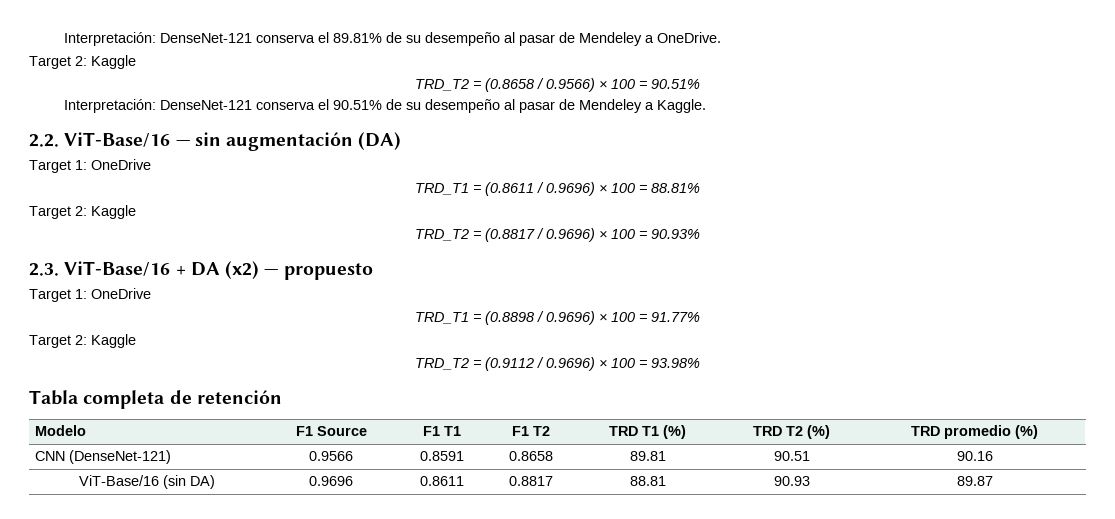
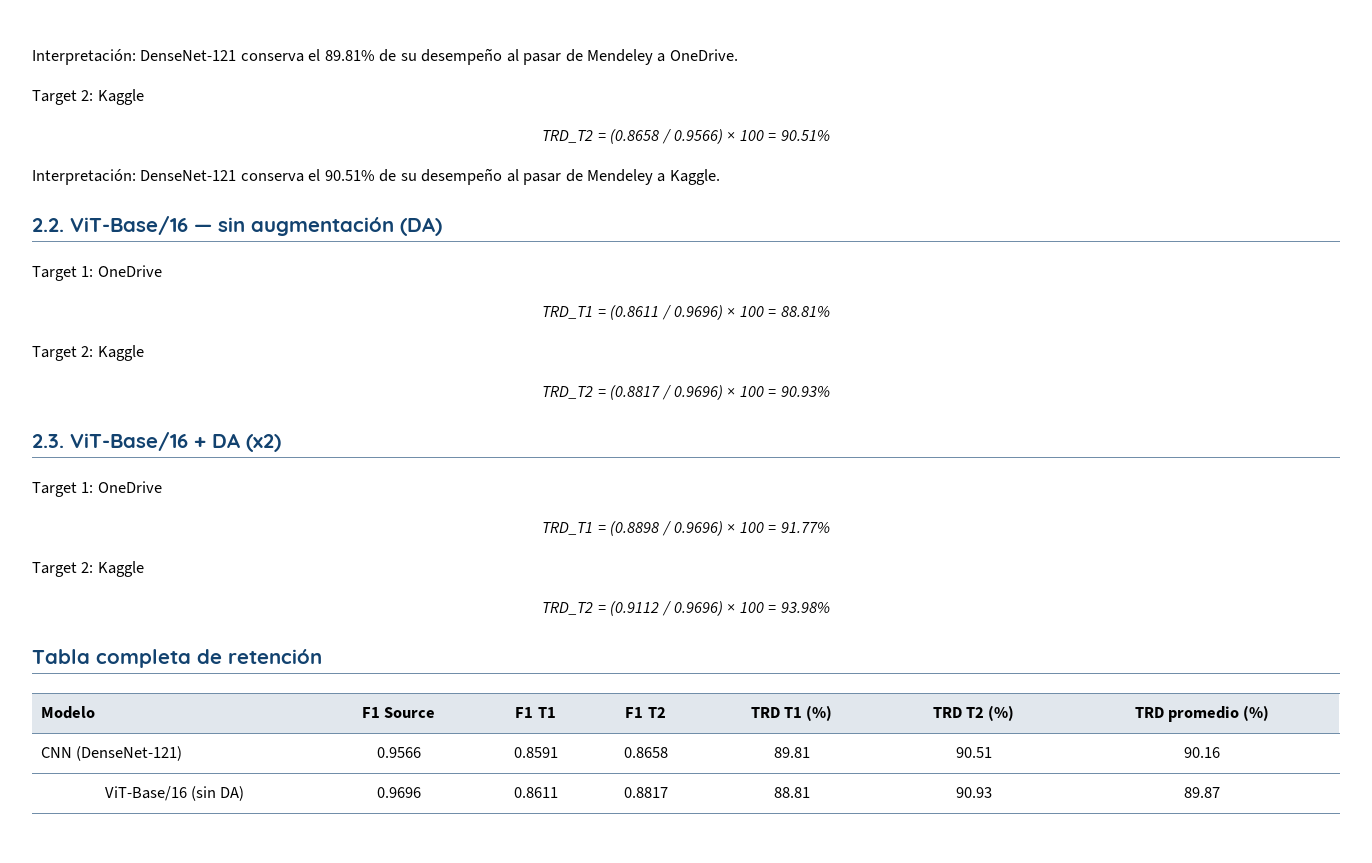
[264,263,373,280] — propuesto -> (281, 443) none

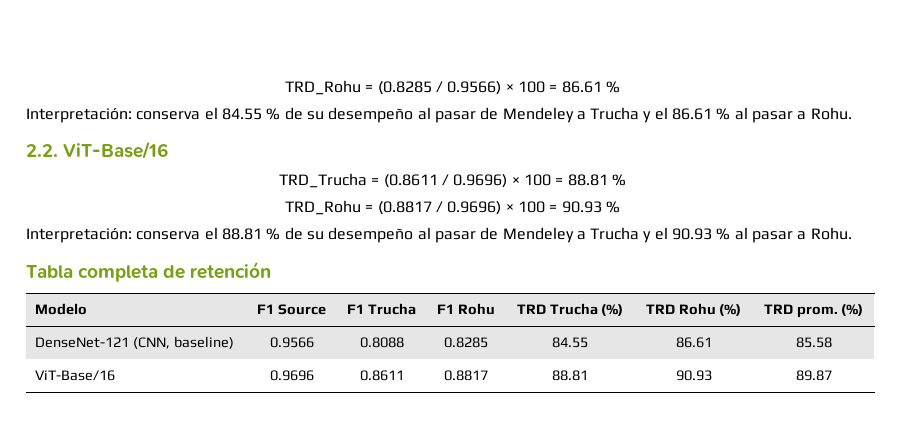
[32,48,738,65] [32,89,144,105] [542,129,830,144] [32,168,720,185] [32,216,442,236] [32,265,162,281] [542,305,830,320] [32,345,144,361] [542,385,830,400] [32,432,281,452] [32,481,162,497] [542,521,830,536] [32,561,144,577] [542,601,830,616] Interpretación: DenseNet-121 conserva el 89.81% de su desempeño al pasar de Mendeley a OneDrive. // Target 2: Kaggle // TRD_T2 = (0.8658 / 0.9566) × 100 = 90.51% // Interpretación: DenseNet-121 conserva el 90.51% de su desempeño al pasar de Mendeley a Kaggle. // 2.2. ViT-Base/16 — sin augmentación (DA) // Target 1: OneDrive // TRD_T1 = (0.8611 / 0.9696) × 100 = 88.81% // Target 2: Kaggle // TRD_T2 = (0.8817 / 0.9696) × 100 = 90.93% // 2.3. ViT-Base/16 + DA (x2) // Target 1: OneDrive // TRD_T1 = (0.8898 / 0.9696) × 100 = 91.77% // Target 2: Kaggle // TRD_T2 = (0.9112 / 0.9696) × 100 = 93.98% -> [285,80,620,95] [26,107,852,123] [26,141,169,159] [279,173,626,188] [285,200,620,215] [26,227,852,243] TRD_Rohu = (0.8285 / 0.9566) × 100 = 86.61 % // Interpretación: conserva el 84.55 % de su desempeño al pasar de Mendeley a Trucha y el 86.61 % al pasar a Rohu. // 2.2. ViT-Base/16 // TRD_Trucha = (0.8611 / 0.9696) × 100 = 88.81 % // TRD_Rohu = (0.8817 / 0.9696) × 100 = 90.93 % // Interpretación: conserva el 88.81 % de su desempeño al pasar de Mendeley a Trucha y el 90.93 % al pasar a Rohu.
[537,707,556,718] [625,707,666,718] [750,705,833,721] [932,705,1015,721] [1134,706,1239,722] T1 | F1 T2 | TRD T1 (%) | TRD T2 (%) | TRD promedio -> [367,303,416,315] [437,303,495,315] [516,303,624,316] [645,303,742,316] [763,304,838,318] Trucha | F1 Rohu | TRD Trucha (%) | TRD Rohu (%) | TRD prom.
[40,746,183,761] [376,747,421,758] [513,747,558,758] [623,747,668,758] [773,747,810,758] [955,747,992,758] [1184,747,1220,758] [104,786,245,801] CNN (DenseNet-121) | 0.9566 | 0.8591 | 0.8658 | 89.81 | 90.51 | 90.16 // ViT-Base/16 (sin DA) -> [35,336,235,349] [269,337,314,348] [359,337,404,348] [444,337,488,348] [552,337,588,348] [675,337,712,348] [795,337,832,348] [35,370,116,381] DenseNet-121 (CNN, baseline) | 0.9566 | 0.8088 | 0.8285 | 84.55 | 86.61 | 85.58 // ViT-Base/16

